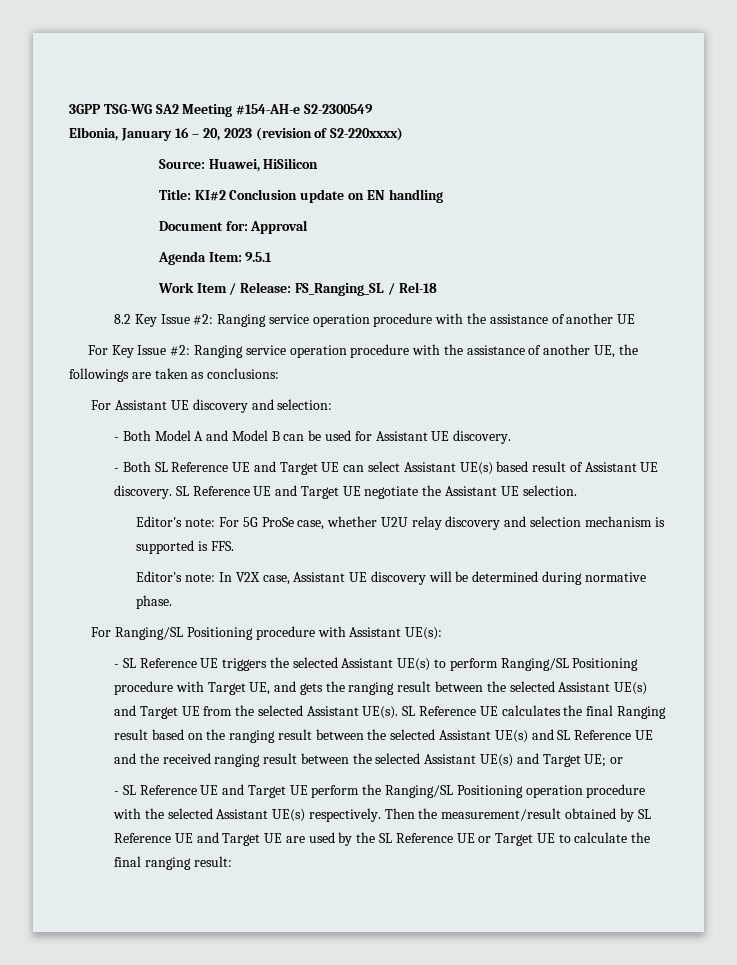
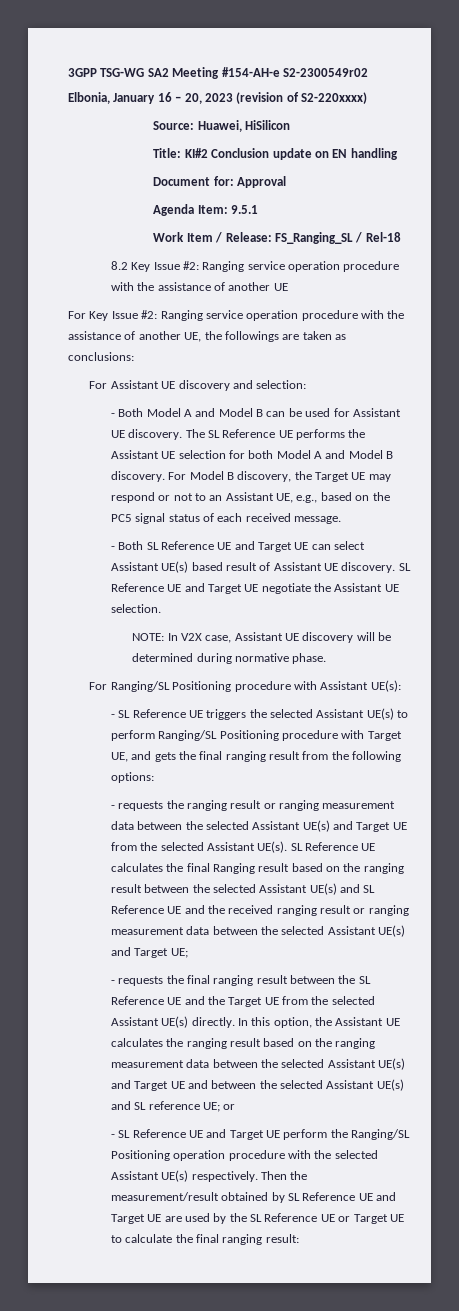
[303,104,373,114] S2-2300549 -> [282,68,368,77] S2-2300549r02
(512, 437) none -> [185,429,366,440] [110,450,394,459] [110,471,391,482] [110,492,390,503] [110,513,341,524] The SL Reference UE performs the Assistant UE selection for both Model A and Model B discovery. For Model B discovery, the Target UE may respond or not to an Assistant UE, e.g., based on the PC5 signal status of each received message.
[136,516,665,530] [136,540,235,554] [136,571,216,582] Editor's note: For 5G ProSe case, whether U2U relay discovery and selection mechanism is supported is FFS. // Editor's note: -> [132,633,165,641] NOTE:
[348,681,432,695] ranging result -> [199,751,402,762] [110,772,154,783] [110,800,396,811] [110,821,134,830] final ranging result from the following options: // - requests the ranging result or ranging measurement data
(298, 758) none -> [353,905,409,916] [110,926,210,935] or ranging measurement data
(607, 760) none -> [110,975,371,986] [110,996,375,1007] [110,1016,400,1028] [110,1038,376,1049] [110,1058,405,1070] [110,1079,404,1091] [110,1101,220,1112] // - requests the final ranging result between the SL Reference UE and the Target UE from the selected Assistant UE(s) directly. In this option, the Assistant UE calculates the ranging result based on the ranging measurement data between the selected Assistant UE(s) and Target UE and between the selected Assistant UE(s) and SL reference UE;

